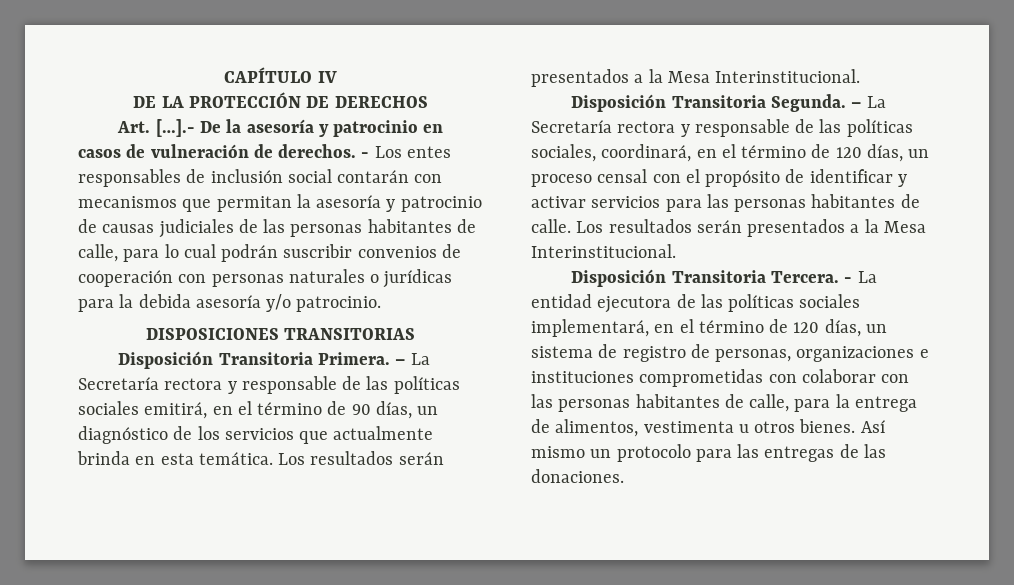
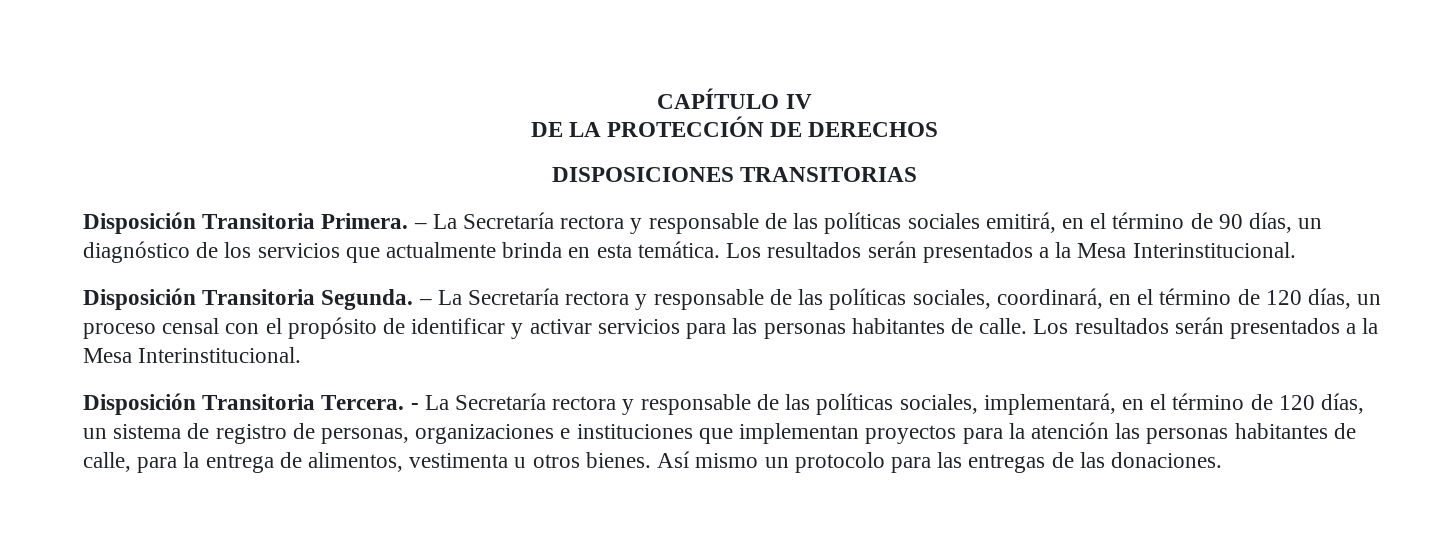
[117,119,444,137] [78,144,451,158] [78,169,443,187] [78,194,482,212] [78,219,476,238] [78,244,461,262] [78,269,453,288] [78,294,382,312] // Art. […].- De la asesoría y patrocinio en casos de vulneración de derechos. - Los entes responsables de inclusión social contarán con mecanismos que permitan la asesoría y patrocinio de causas judiciales de las personas habitantes de calle, para lo cual podrán suscribir convenios de cooperación con personas naturales o jurídicas para la debida asesoría y/o patrocinio. -> (939, 129) none
[531,294,861,313] entidad ejecutora de las políticas sociales -> [455,393,978,415] Secretaría rectora y responsable de las políticas sociales,
[639,369,910,387] comprometidas con colaborar con -> [698,422,1109,444] que implementan proyectos para la atención

